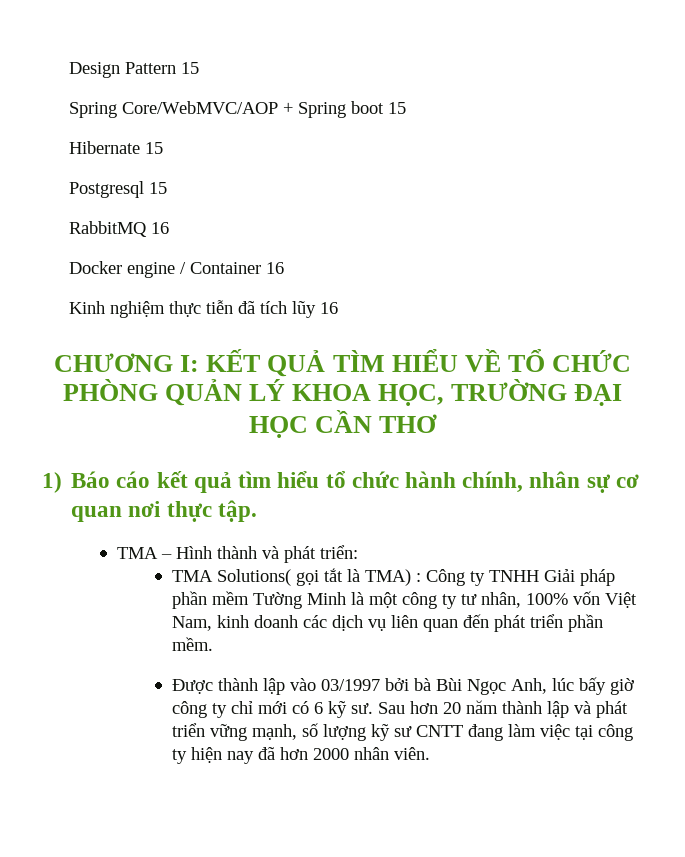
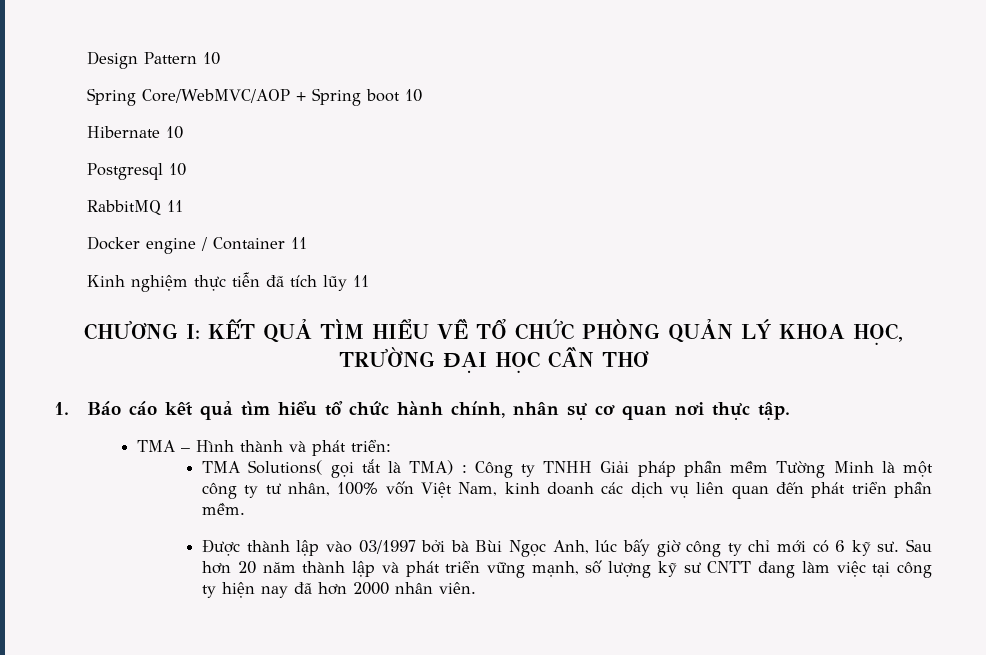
[181,62,200,74] 15 -> [202,52,220,65] 10
[388,102,407,114] 15 -> [405,89,423,102] 10
[145,142,164,154] 15 -> [165,126,183,139] 10
[149,182,168,194] 15 -> [168,163,186,176] 10
[151,222,170,234] 16 -> [166,200,183,212] 11
[266,262,285,274] 16 -> [290,237,307,249] 11
[320,302,339,314] 16 -> [352,275,369,287] 11
[42,472,62,493] 1) -> [54,402,69,415] 1.

